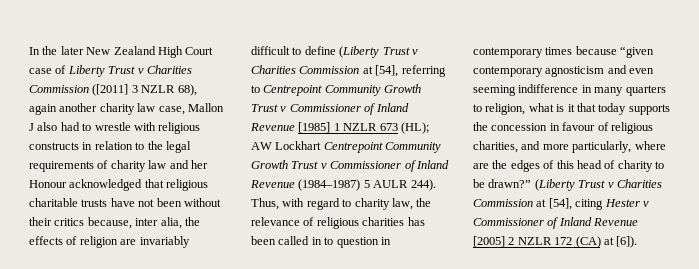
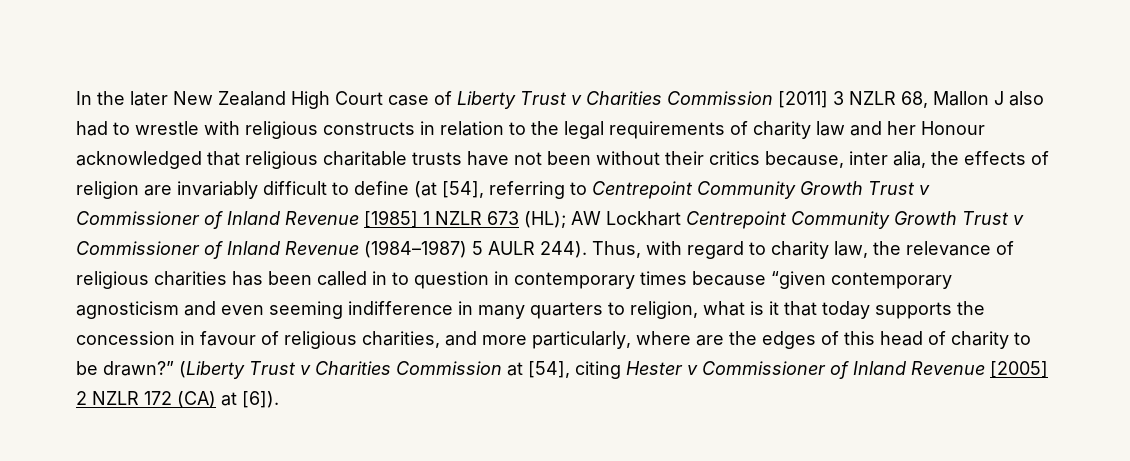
[92,84,129,96] ([2011] -> [778,91,828,108] [2011]
[177,84,197,96] [29,103,185,115] 68), again another charity law case, -> [901,91,928,108] 68,
[339,46,418,58] [251,65,373,74] (Liberty Trust v Charities Commission at -> [414,181,437,198] (at

